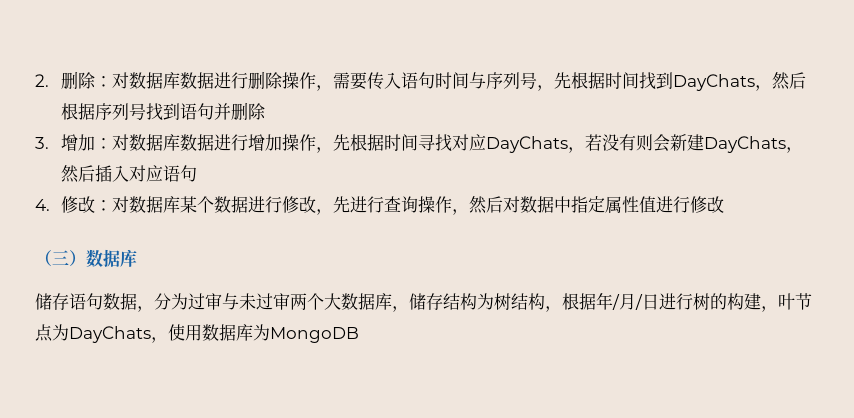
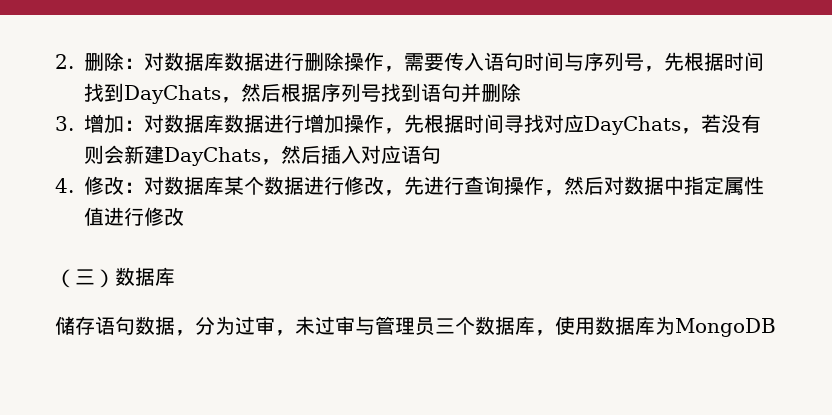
[222,292,812,312] [35,324,151,343] 与未过审两个大数据库，储存结构为树结构，根据年/月/日进行树的构建，叶节点为DayChats -> [275,316,535,336] ，未过审与管理员三个数据库

